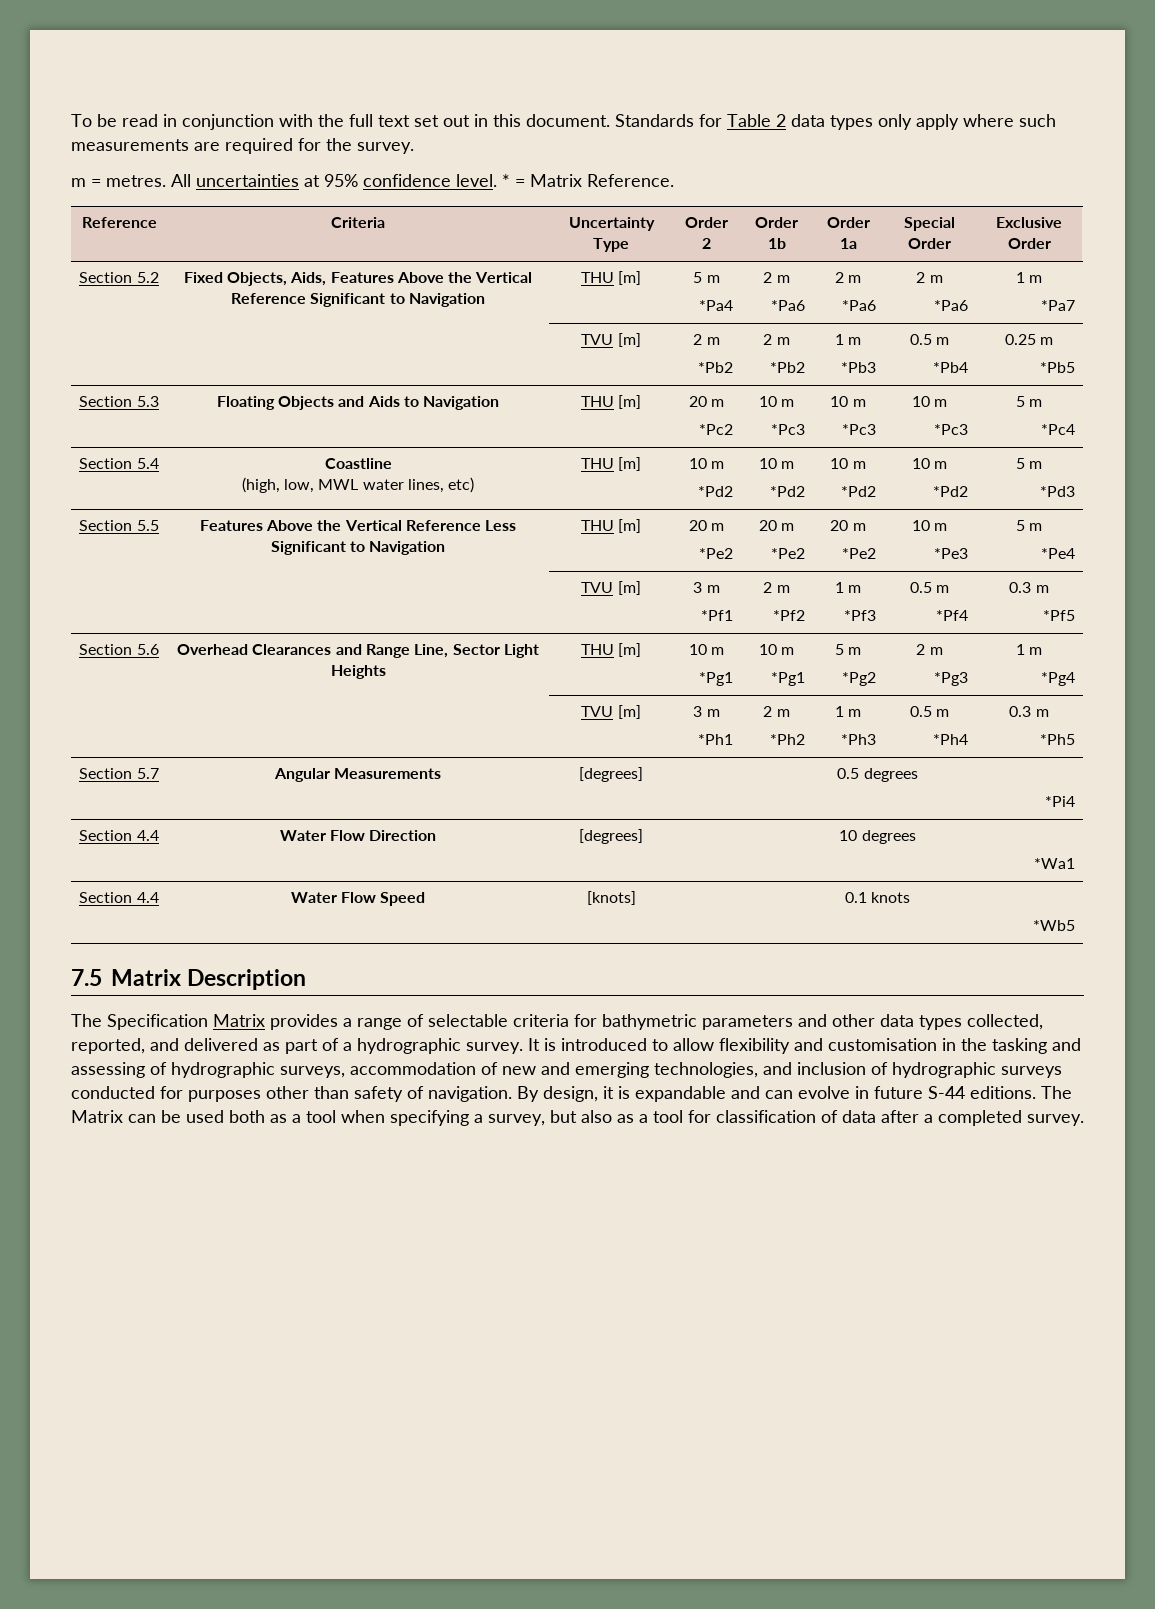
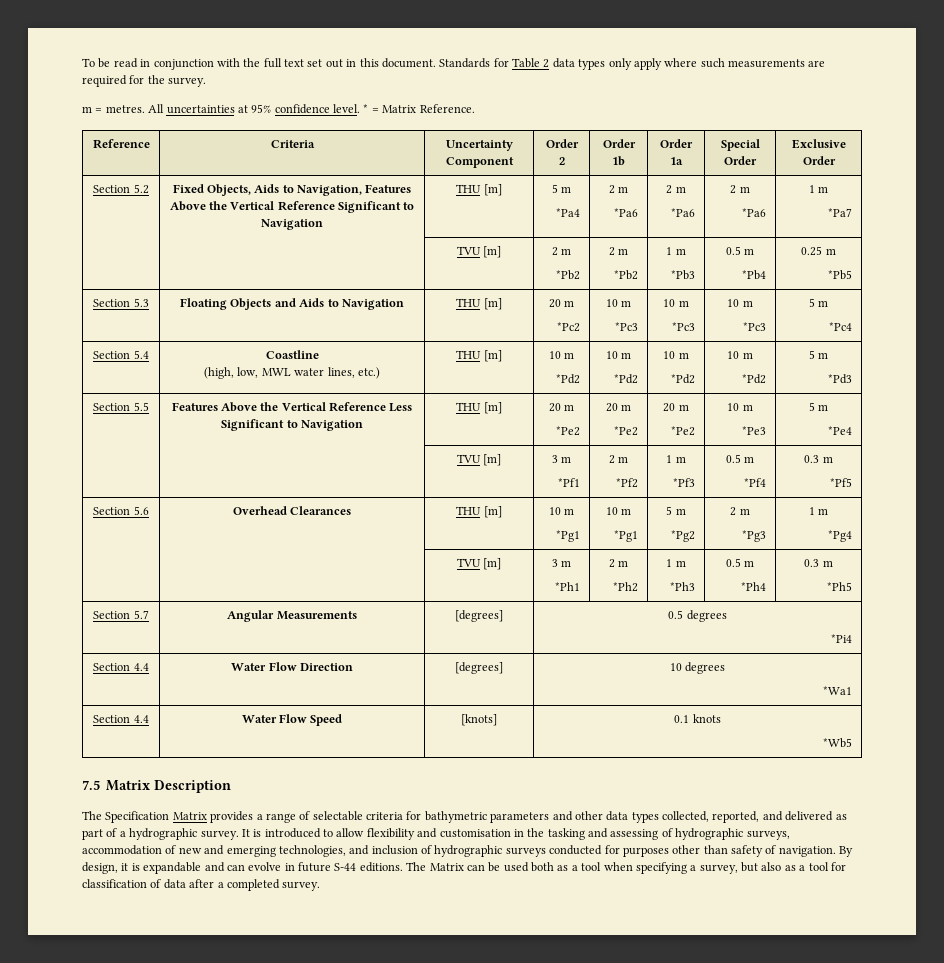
[593,238,629,252] Type -> [445,157,514,168] Component
[290,272,327,286] Aids, -> [254,184,363,196] Aids to Navigation,
[448,477,475,493] etc) -> [357,367,380,379] etc.)
[335,644,539,658] [330,665,386,679] and Range Line, Sector Light Heights -> (352, 510) none

